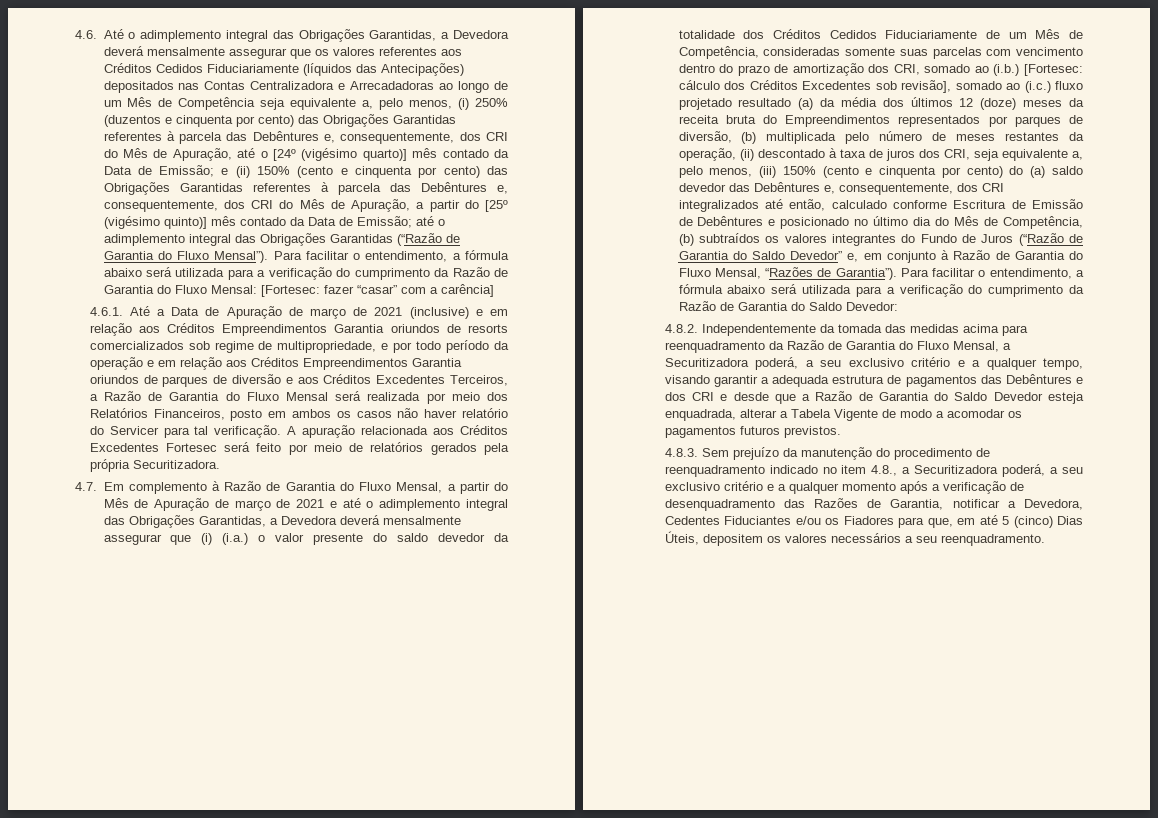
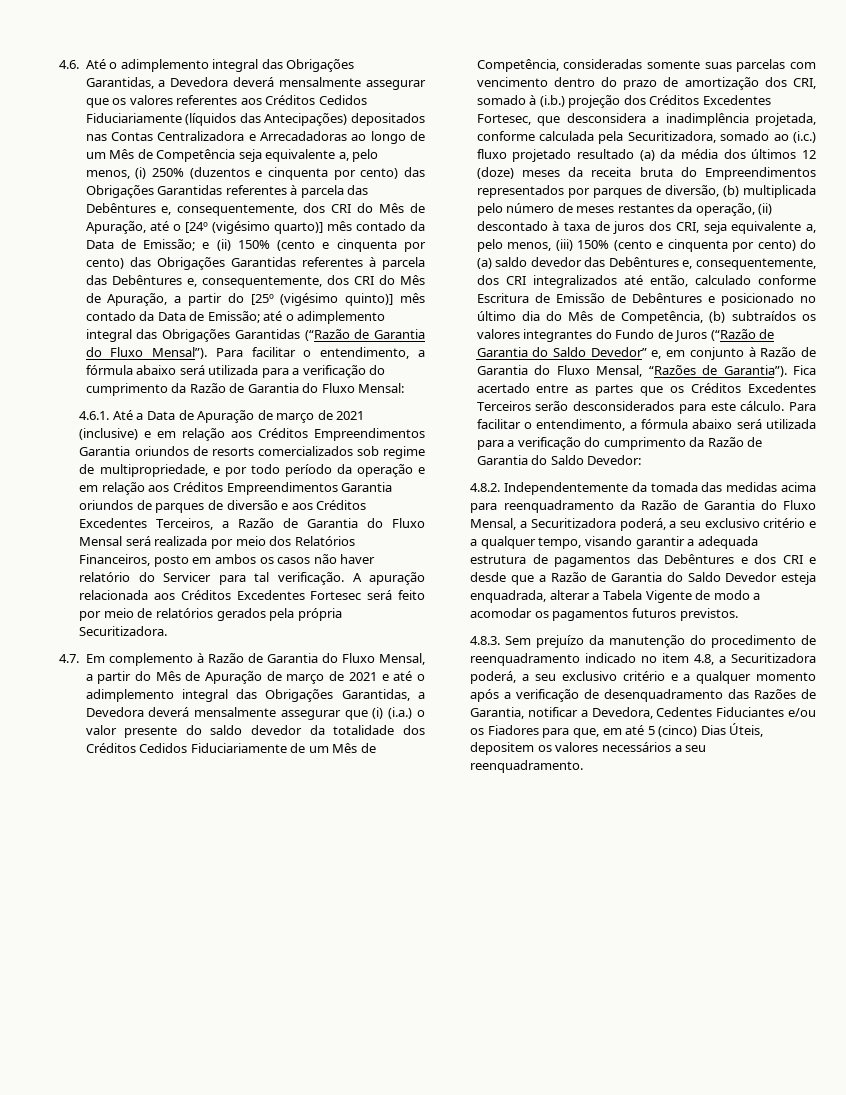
[260,284,494,297] [Fortesec: fazer “casar” com a carência] -> (405, 388) none
[974,64,1083,76] [678,80,951,93] ao (i.b.) [Fortesec: cálculo dos Créditos Excedentes sob revisão], -> [529,95,771,108] [476,113,816,126] [476,131,716,144] à (i.b.) projeção dos Créditos Excedentes Fortesec, que desconsidera a inadimplência projetada, conforme calculada pela Securitizadora,
(897, 274) none -> [793,365,816,375] [476,383,816,396] [476,401,785,414] Fica acertado entre as partes que os Créditos Excedentes Terceiros serão desconsiderados para este cálculo.
[871,465,898,476] 4.8., -> [694,654,715,665] 4.8,

